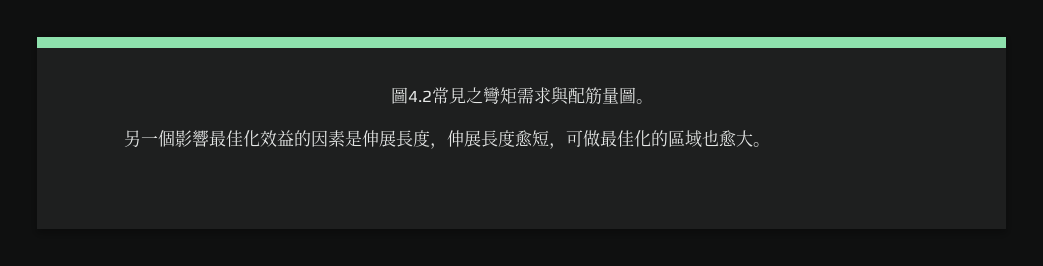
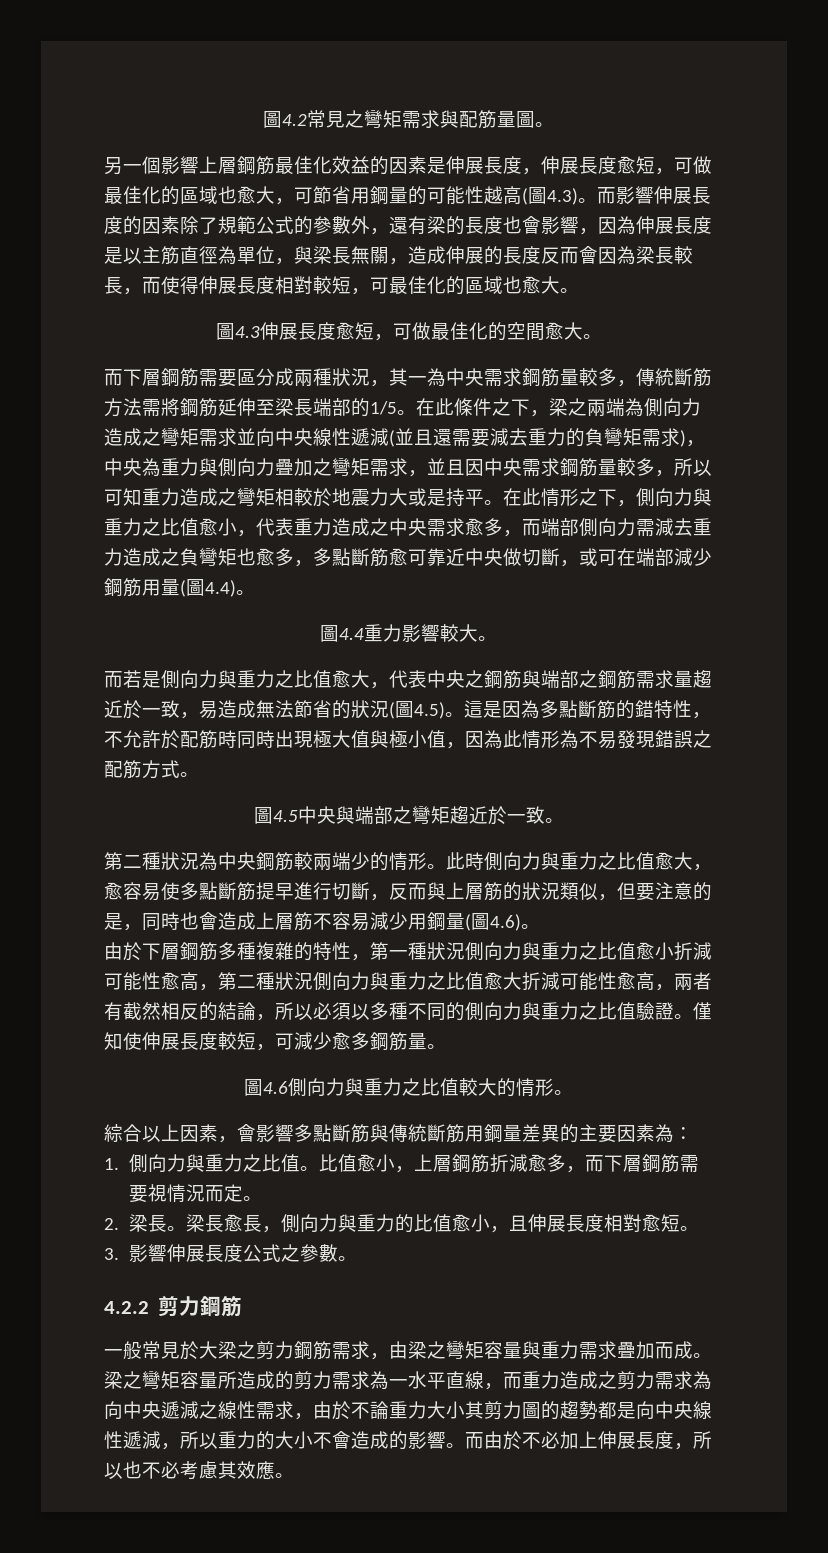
(209, 138) none -> [199,156,275,175] 上層鋼筋
(753, 138) none -> [275,186,711,205] [104,216,712,235] [104,246,693,265] [104,276,579,295] [215,322,602,341] [104,368,712,387] [104,398,701,417] [104,428,705,447] [104,458,712,477] [104,488,712,507] [104,518,712,537] [104,548,712,567] [104,578,255,597] [320,624,497,642] [104,670,712,689] [104,700,711,719] [104,730,712,749] [104,760,199,779] [253,806,564,825] [104,852,712,871] [104,882,712,901] [104,912,540,931] [104,942,712,961] [104,972,712,991] [104,1002,712,1021] [104,1032,446,1051] [244,1078,573,1097] [104,1124,693,1143] [104,1154,699,1173] [128,1184,262,1203] [104,1214,699,1233] [104,1244,357,1262] [104,1296,243,1317] [104,1341,712,1360] [104,1371,712,1390] [104,1401,712,1420] [104,1431,712,1450] [104,1461,275,1480] ，可節省用鋼量的可能性越高(圖4.3)。而影響伸展長度的因素除了規範公式的參數外，還有梁的長度也會影響，因為伸展長度是以主筋直徑為單位，與梁長無關，造成伸展的長度反而會因為梁長較長，而使得伸展長度相對較短，可最佳化的區域也愈大。 // 圖4.3伸展長度愈短，可做最佳化的空間愈大。 // 而下層鋼筋需要區分成兩種狀況，其一為中央需求鋼筋量較多，傳統斷筋方法需將鋼筋延伸至梁長端部的1/5。在此條件之下，梁之兩端為側向力造成之彎矩需求並向中央線性遞減(並且還需要減去重力的負彎矩需求)，中央為重力與側向力疊加之彎矩需求，並且因中央需求鋼筋量較多，所以可知重力造成之彎矩相較於地震力大或是持平。在此情形之下，側向力與重力之比值愈小，代表重力造成之中央需求愈多，而端部側向力需減去重力造成之負彎矩也愈多，多點斷筋愈可靠近中央做切斷，或可在端部減少鋼筋用量(圖4.4)。 // 圖4.4重力影響較大。 // 而若是側向力與重力之比值愈大，代表中央之鋼筋與端部之鋼筋需求量趨近於一致，易造成無法節省的狀況(圖4.5)。這是因為多點斷筋的錯特性，不允許於配筋時同時出現極大值與極小值，因為此情形為不易發現錯誤之配筋方式。 // 圖4.5中央與端部之彎矩趨近於一致。 // 第二種狀況為中央鋼筋較兩端少的情形。此時側向力與重力之比值愈大，愈容易使多點斷筋提早進行切斷，反而與上層筋的狀況類似，但要注意的是，同時也會造成上層筋不容易減少用鋼量(圖4.6)。 // 由於下層鋼筋多種複雜的特性，第一種狀況側向力與重力之比值愈小折減可能性愈高，第二種狀況側向力與重力之比值愈大折減可能性愈高，兩者有截然相反的結論，所以必須以多種不同的側向力與重力之比值驗證。僅知使伸展長度較短，可減少愈多鋼筋量。 // 圖4.6側向力與重力之比值較大的情形。 // 綜合以上因素，會影響多點斷筋與傳統斷筋用鋼量差異的主要因素為： // 1.側向力與重力之比值。比值愈小，上層鋼筋折減愈多，而下層鋼筋需要視情況而定。 // 2.梁長。梁長愈長，側向力與重力的比值愈小，且伸展長度相對愈短。 // 3.影響伸展長度公式之參數。 // 4.2.2剪力鋼筋 // 一般常見於大梁之剪力鋼筋需求，由梁之彎矩容量與重力需求疊加而成。梁之彎矩容量所造成的剪力需求為一水平直線，而重力造成之剪力需求為向中央遞減之線性需求，由於不論重力大小其剪力圖的趨勢都是向中央線性遞減，所以重力的大小不會造成的影響。而由於不必加上伸展長度，所以也不必考慮其效應

